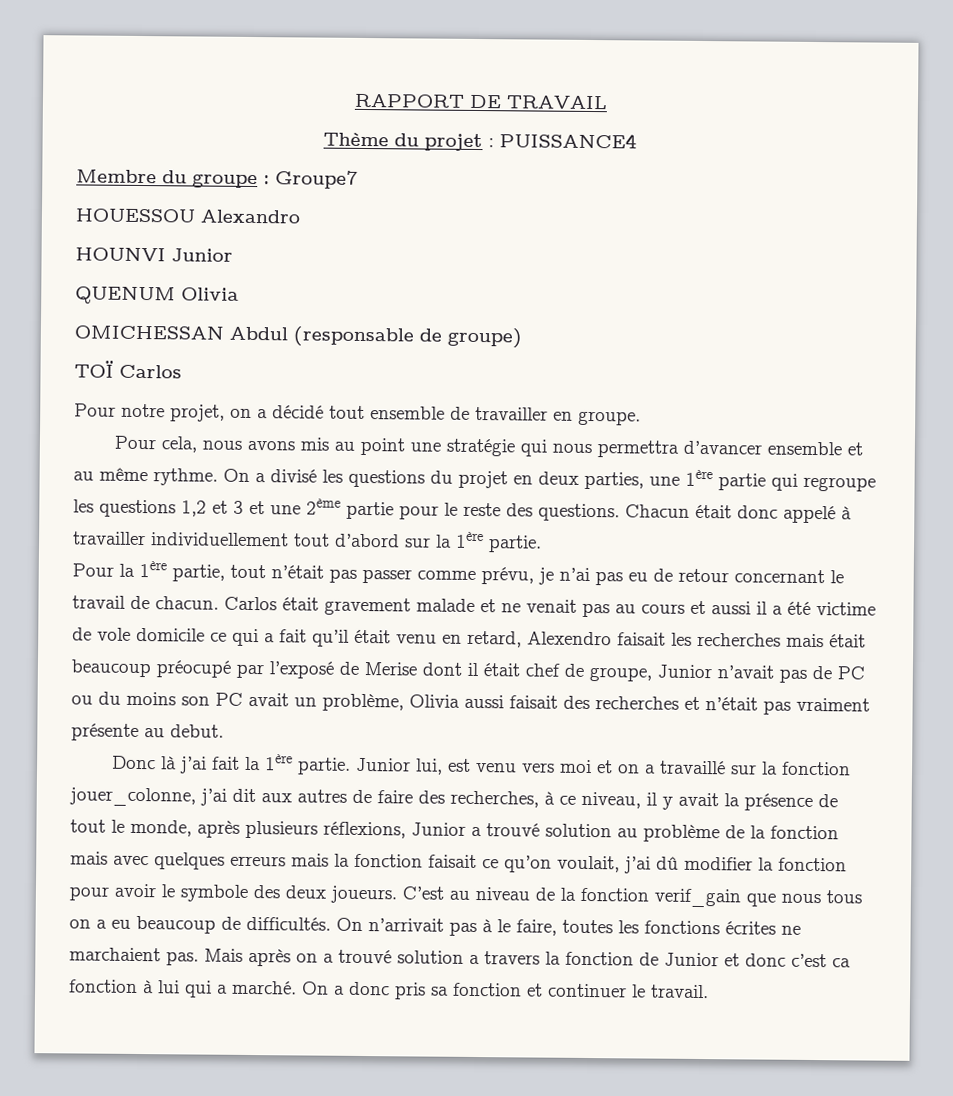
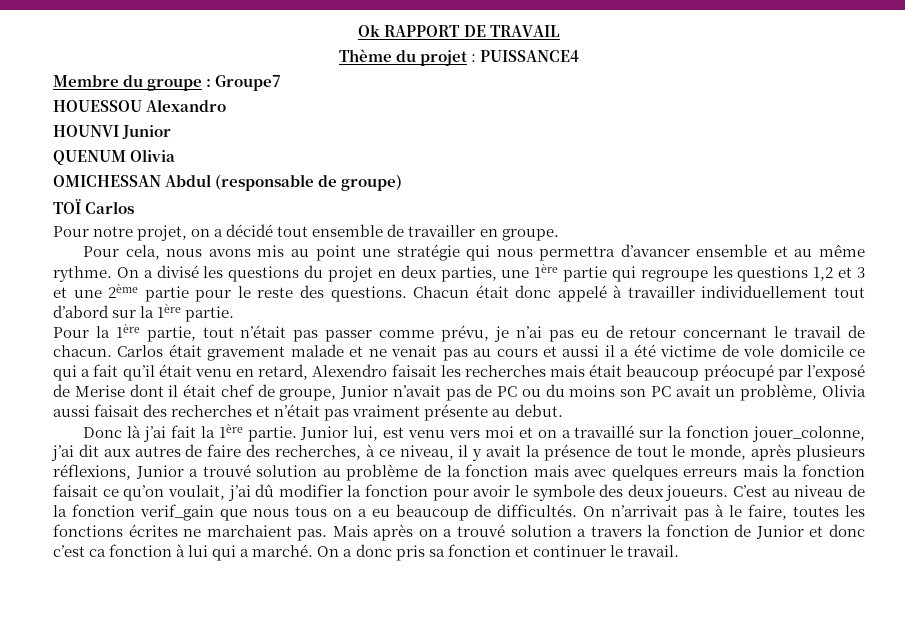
(353, 100) none -> [358,24,381,37] Ok

